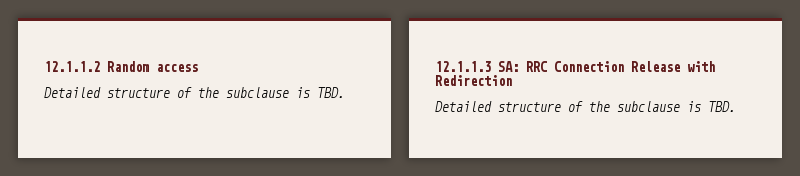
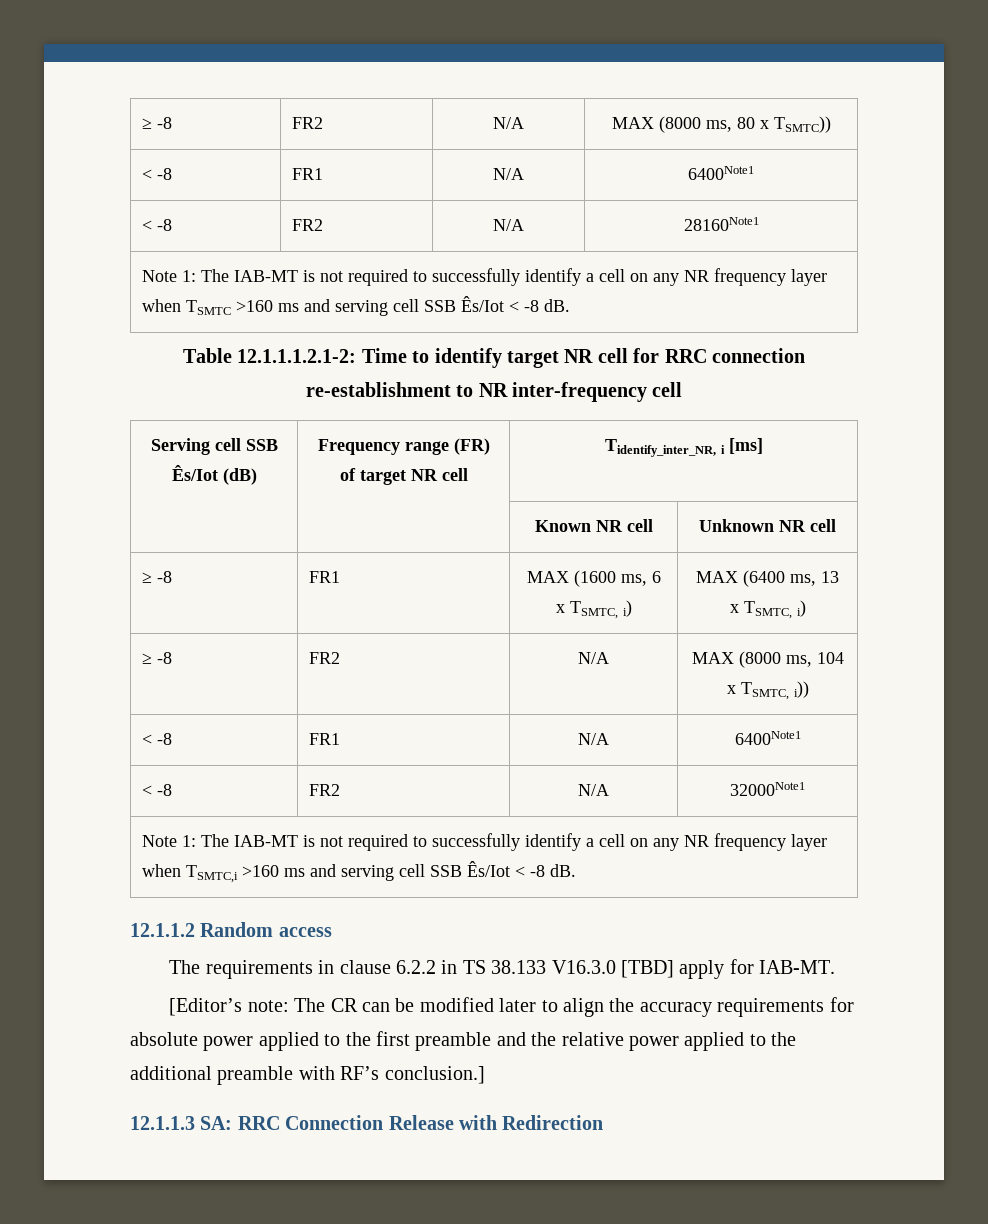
[44,61,198,72] [44,87,345,98] 12.1.1.2 Random access // Detailed structure of the subclause is TBD. -> [142,117,173,129] [292,117,324,129] [493,117,524,129] [611,116,831,133] [142,168,173,180] [292,168,324,180] [493,168,524,180] [688,166,754,180] [142,219,173,231] [292,219,324,231] [493,219,524,231] [683,217,759,231] [142,268,828,286] [142,296,571,316] [183,348,805,368] [305,382,683,402] [150,438,278,455] [171,465,257,485] [317,438,490,455] [339,468,468,485] [604,438,763,457] [534,519,653,532] [699,519,836,532] [142,571,173,583] [309,571,341,583] [526,570,661,587] [555,600,632,619] [696,570,839,587] [729,600,806,619] [142,652,173,664] [309,652,341,664] [578,652,609,664] [691,651,844,668] [726,681,809,700] [142,733,173,745] [309,733,341,745] [578,733,609,745] [734,731,801,745] [142,784,173,796] [309,784,341,796] [578,784,609,796] [730,782,805,796] [142,833,828,851] [142,861,577,883] [130,922,332,937] [169,959,836,979] [169,997,854,1017] [130,1031,797,1051] [130,1066,485,1085] ≥ -8 | FR2 | N/A | MAX (8000 ms, 80 x TSMTC)) // < -8 | FR1 | N/A | 6400Note1 // < -8 | FR2 | N/A | 28160Note1 // Note 1: The IAB-MT is not required to successfully identify a cell on any NR frequency layer when TSMTC >160 ms and serving cell SSB Ês/Iot < -8 dB. // Table 12.1.1.1.2.1-2: Time to identify target NR cell for RRC connection re-establishment to NR inter-frequency cell // Serving cell SSB Ês/Iot (dB) | Frequency range (FR) of target NR cell | Tidentify_inter_NR, i [ms] // | | Known NR cell | Unknown NR cell // ≥ -8 | FR1 | MAX (1600 ms, 6 x TSMTC, i) | MAX (6400 ms, 13 x TSMTC, i) // ≥ -8 | FR2 | N/A | MAX (8000 ms, 104 x TSMTC, i)) // < -8 | FR1 | N/A | 6400Note1 // < -8 | FR2 | N/A | 32000Note1 // Note 1: The IAB-MT is not required to successfully identify a cell on any NR frequency layer when TSMTC,i >160 ms and serving cell SSB Ês/Iot < -8 dB. // 12.1.1.2 Random access // The requirements in clause 6.2.2 in TS 38.133 V16.3.0 [TBD] apply for IAB-MT. // [Editor’s note: The CR can be modified later to align the accuracy requirements for absolute power applied to the first preamble and the relative power applied to the additional preamble with RF’s conclusion.]
[435,101,736,112] // Detailed structure of the subclause is TBD. -> (604, 1122) none

